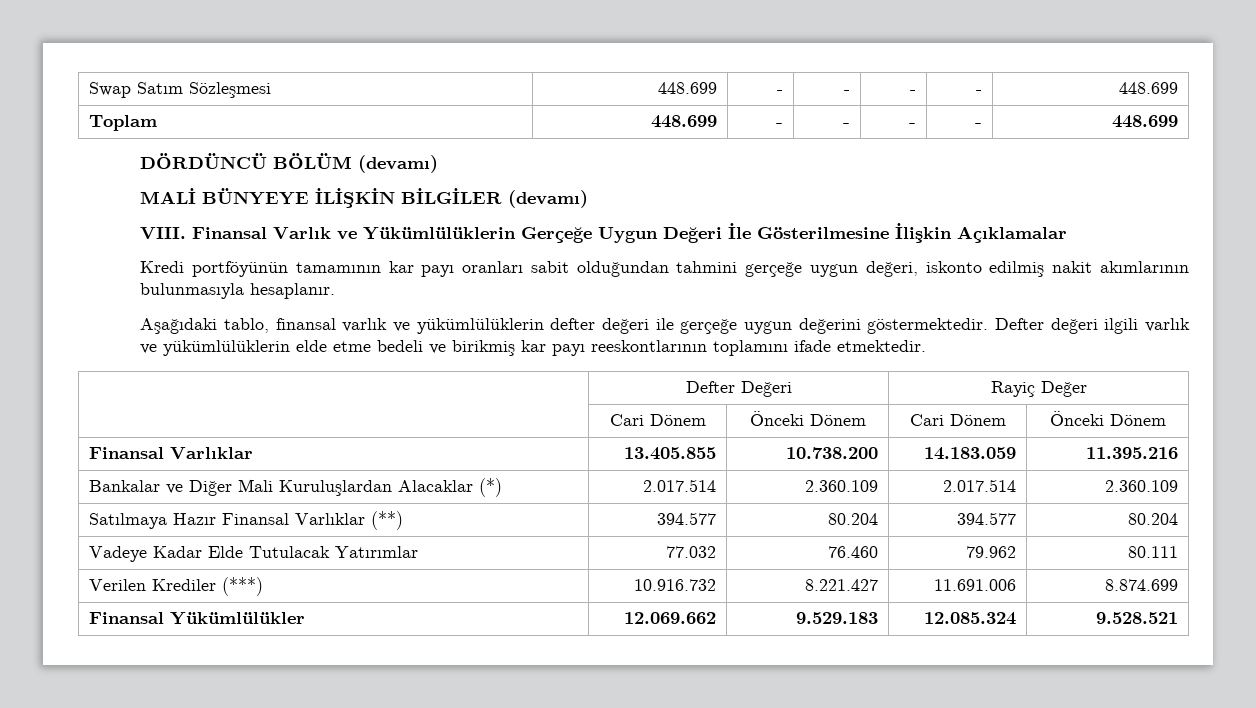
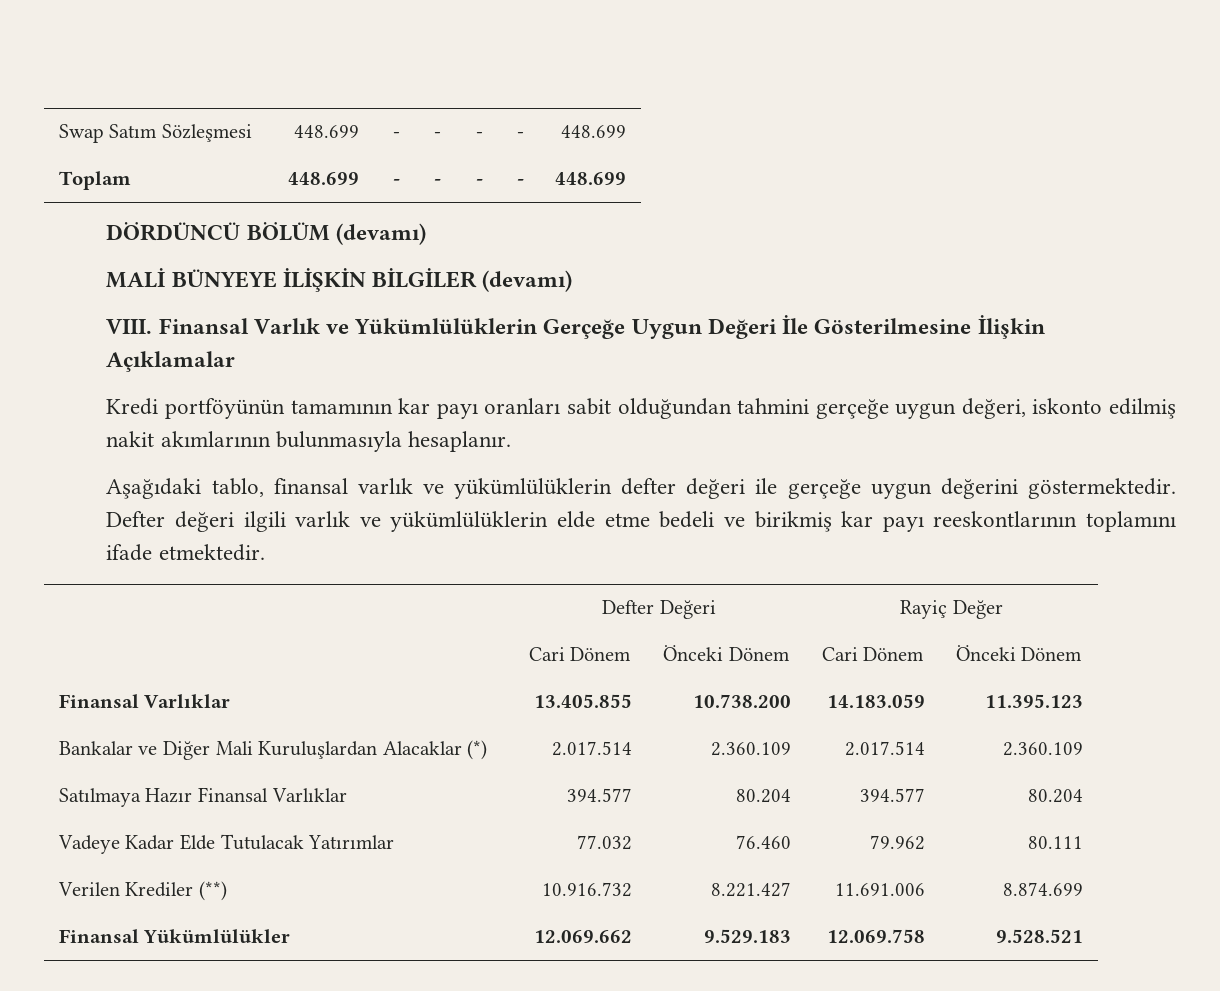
[1086,447,1179,459] 11.395.216 -> [985,694,1084,708] 11.395.123
[370,511,403,530] (**) -> (347, 795) none
[221,577,263,596] (***) -> [199,881,228,901] (**)
[924,612,1017,625] 12.085.324 -> [827,929,926,943] 12.069.758

